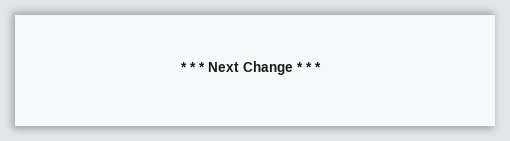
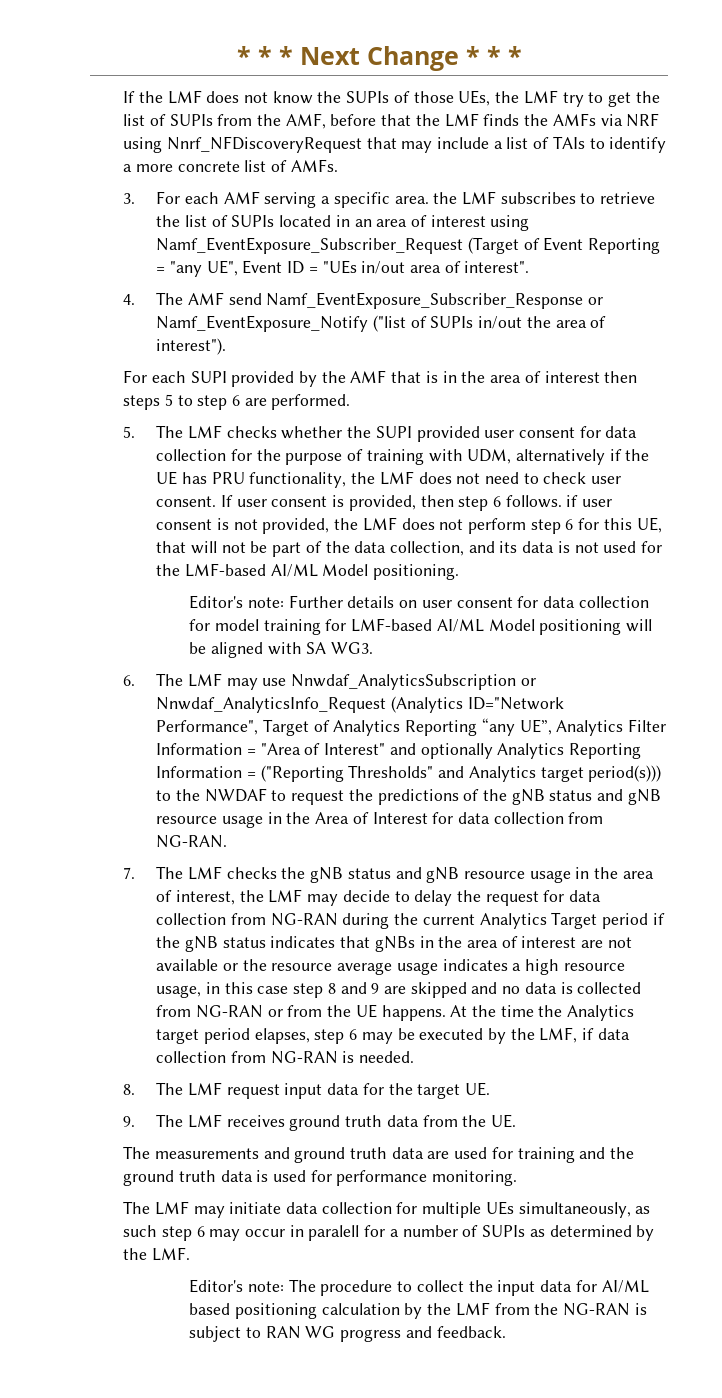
(321, 67) none -> [123,90,660,107] [123,113,660,129] [123,136,667,153] [123,159,338,172] [123,191,656,208] [156,215,530,231] [156,237,661,254] [156,260,530,277] [123,292,604,309] [156,315,607,332] [156,338,227,355] [123,370,638,387] [123,394,351,410] [123,425,638,442] [156,449,650,465] [156,471,622,488] [156,495,613,511] [156,517,662,534] [156,541,663,557] [156,563,460,580] [189,595,649,609] [189,618,653,635] [189,642,374,658] [123,673,536,690] [156,696,564,713] [156,718,667,736] [156,743,642,759] [156,765,662,782] [156,788,661,805] [156,812,604,828] [156,835,228,848] [123,866,654,883] [156,889,602,906] [156,912,665,929] [156,936,632,952] [156,959,625,975] [156,982,642,998] [156,1004,635,1021] [156,1027,630,1044] [156,1051,415,1064] [123,1082,491,1099] [123,1114,517,1131] [123,1146,635,1163] [123,1170,518,1186] [123,1201,651,1218] [123,1225,655,1241] [123,1247,190,1261] [189,1279,649,1296] [189,1302,647,1319] [189,1326,506,1342] // If the LMF does not know the SUPIs of those UEs, the LMF try to get the list of SUPIs from the AMF, before that the LMF finds the AMFs via NRF using Nnrf_NFDiscoveryRequest that may include a list of TAIs to identify a more concrete list of AMFs. // 3. For each AMF serving a specific area. the LMF subscribes to retrieve the list of SUPIs located in an area of interest using Namf_EventExposure_Subscriber_Request (Target of Event Reporting = "any UE", Event ID = "UEs in/out area of interest". // 4. The AMF send Namf_EventExposure_Subscriber_Response or Namf_EventExposure_Notify ("list of SUPIs in/out the area of interest"). // For each SUPI provided by the AMF that is in the area of interest then steps 5 to step 6 are performed. // 5. The LMF checks whether the SUPI provided user consent for data collection for the purpose of training with UDM, alternatively if the UE has PRU functionality, the LMF does not need to check user consent. If user consent is provided, then step 6 follows. if user consent is not provided, the LMF does not perform step 6 for this UE, that will not be part of the data collection, and its data is not used for the LMF-based AI/ML Model positioning. // Editor's note: Further details on user consent for data collection for model training for LMF-based AI/ML Model positioning will be aligned with SA WG3. // 6. The LMF may use Nnwdaf_AnalyticsSubscription or Nnwdaf_AnalyticsInfo_Request (Analytics ID="Network Performance", Target of Analytics Reporting “any UE”, Analytics Filter Information = "Area of Interest" and optionally Analytics Reporting Information = ("Reporting Thresholds" and Analytics target period(s))) to the NWDAF to request the predictions of the gNB status and gNB resource usage in the Area of Interest for data collection from NG-RAN. // 7. The LMF checks the gNB status and gNB resource usage in the area of interest, the LMF may decide to delay the request for data collection from NG-RAN during the current Analytics Target period if the gNB status indicates that gNBs in the area of interest are not available or the resource average usage indicates a high resource usage, in this case step 8 and 9 are skipped and no data is collected from NG-RAN or from the UE happens. At the time the Analytics target period elapses, step 6 may be executed by the LMF, if data collection from NG-RAN is needed. // 8. The LMF request input data for the target UE. // 9. The LMF receives ground truth data from the UE. // The measurements and ground truth data are used for training and the ground truth data is used for performance monitoring. // The LMF may initiate data collection for multiple UEs simultaneously, as such step 6 may occur in paralell for a number of SUPIs as determined by the LMF. // Editor's note: The procedure to collect the input data for AI/ML based positioning calculation by the LMF from the NG-RAN is subject to RAN WG progress and feedback.

